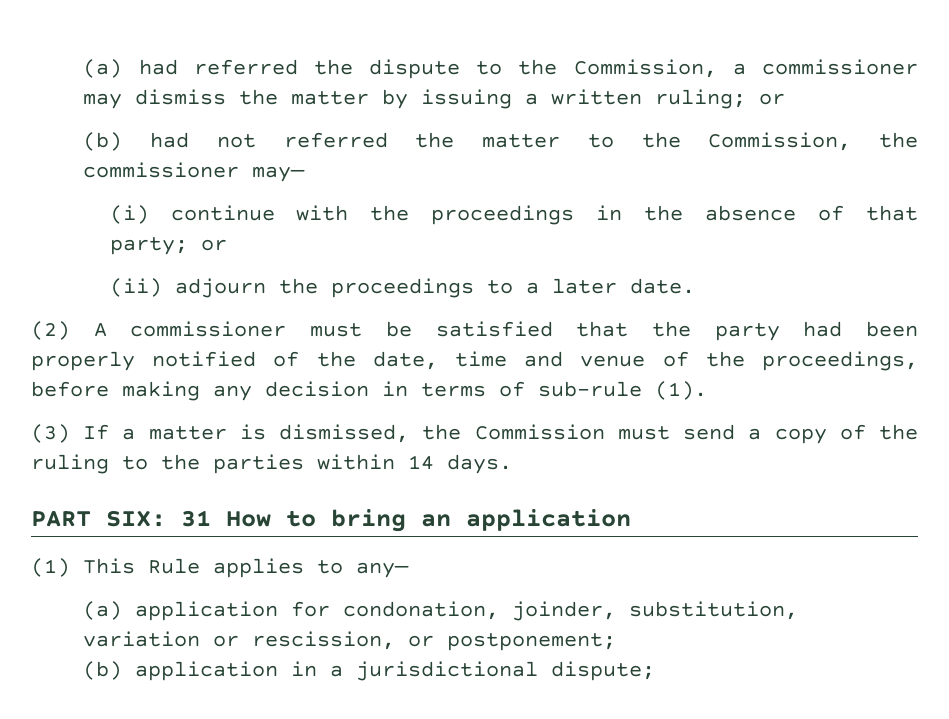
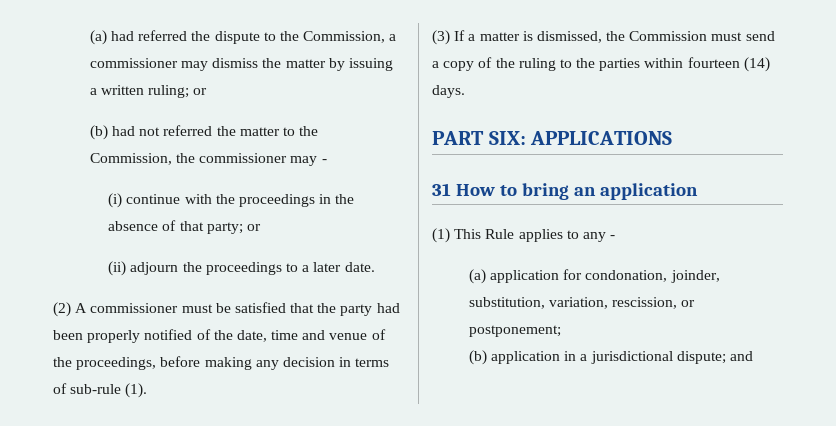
[252,166,306,182] may— -> [290,156,327,166] may -
[408,455,434,470] 14 -> [687,57,770,72] fourteen (14)
(166, 518) none -> [530,131,673,145] APPLICATIONS //
[356,562,409,578] any— -> [582,232,616,242] any -
[83,631,240,647] variation or -> [549,297,609,309] variation,
(656, 671) none -> [729,351,753,361] and

